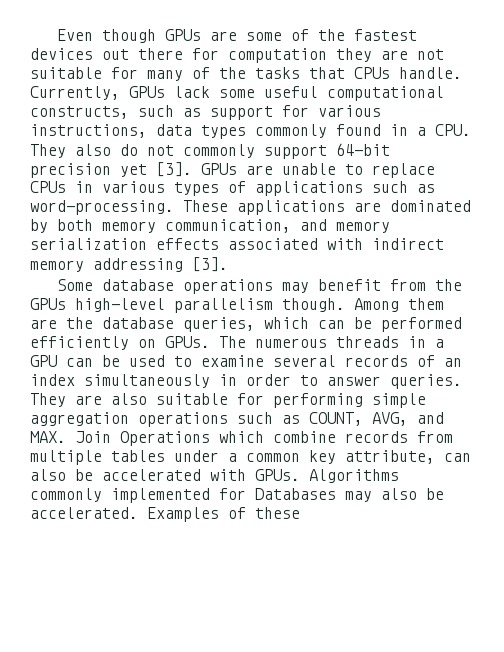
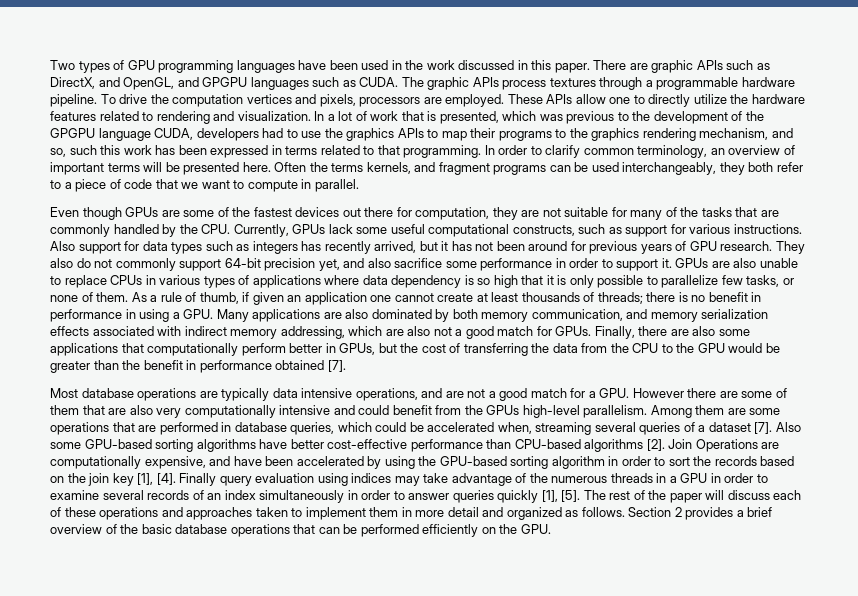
(56, 35) none -> [50,60,770,73] [50,77,795,90] [50,94,805,107] [50,111,764,124] [50,128,793,141] [50,145,795,158] [50,162,803,175] [50,179,359,192] Two types of GPU programming languages have been used in the work discussed in this paper. There are graphic APIs such as DirectX, and OpenGL, and GPGPU languages such as CUDA. The graphic APIs process textures through a programmable hardware pipeline. To drive the computation vertices and pixels, processors are employed. These APIs allow one to directly utilize the hardware features related to rendering and visualization. In a lot of work that is presented, which was previous to the development of the GPGPU language CUDA, developers had to use the graphics APIs to map their programs to the graphics rendering mechanism, and so, such this work has been expressed in terms related to that programming. In order to clarify common terminology, an overview of important terms will be presented here. Often the terms kernels, and fragment programs can be used interchangeably, they both refer to a piece of code that we want to compute in parallel. //
[228,48,327,63] computation -> [415,207,490,220] computation,
[354,67,462,79] CPUs handle. -> [760,210,779,217] [50,224,231,237] are commonly handled by the CPU.
[30,124,471,139] instructions, data types commonly found in a CPU. -> [733,224,802,234] [50,241,773,254] instructions. Also support for data types such as integers has recently arrived, but it has not been around for previous years of GPU research.
[120,162,273,177] yet [3]. GPUs are -> [318,258,757,271] yet, and also sacrifice some performance in order to support it. GPUs are also
[372,181,435,193] [30,200,228,215] such as word-processing. These -> [324,275,794,288] [50,292,762,305] [50,309,249,322] where data dependency is so high that it is only possible to parallelize few tasks, or none of them. As a rule of thumb, if given an application one cannot create at least thousands of threads; there is no benefit in performance in using a GPU. Many
(381, 207) none -> [345,309,369,319] also
[93,257,228,272] [56,279,309,294] addressing [3]. // Some database operations may -> [280,326,750,339] [50,343,780,356] [50,360,346,373] [50,388,787,401] [50,405,390,418] addressing, which are also not a good match for GPUs. Finally, there are also some applications that computationally perform better in GPUs, but the cost of transferring the data from the CPU to the GPU would be greater than the benefit in performance obtained [7]. // Most database operations are typically data intensive operations, and are not a good match for a GPU. However there are some of them that are also very computationally intensive and could
[174,298,345,313] parallelism though. -> [583,405,648,418] parallelism.
[66,317,462,332] [30,336,246,350] the database queries, which can be performed efficiently on GPUs. The -> [749,408,781,415] [50,422,801,435] [50,439,780,452] [50,456,795,469] [50,473,548,486] some operations that are performed in database queries, which could be accelerated when, streaming several queries of a dataset [7]. Also some GPU-based sorting algorithms have better cost-effective performance than CPU-based algorithms [2]. Join Operations are computationally expensive, and have been accelerated by using the GPU-based sorting algorithm in order to sort the records based on the join key [1], [4]. Finally query evaluation using indices may take advantage of the
[66,355,165,367] can be used -> [710,473,754,483] in order
[390,374,462,389] [30,393,426,408] [30,412,444,427] [30,431,453,446] [30,450,471,465] [30,469,399,483] [30,488,444,503] [30,507,300,522] queries. They are also suitable for performing simple aggregation operations such as COUNT, AVG, and MAX. Join Operations which combine records from multiple tables under a common key attribute, can also be accelerated with GPUs. Algorithms commonly implemented for Databases may also be accelerated. Examples of these -> [452,490,802,503] [50,507,773,520] [50,524,551,537] queries quickly [1], [5]. The rest of the paper will discuss each of these operations and approaches taken to implement them in more detail and organized as follows. Section 2 provides a brief overview of the basic database operations that can be performed efficiently on the GPU.

